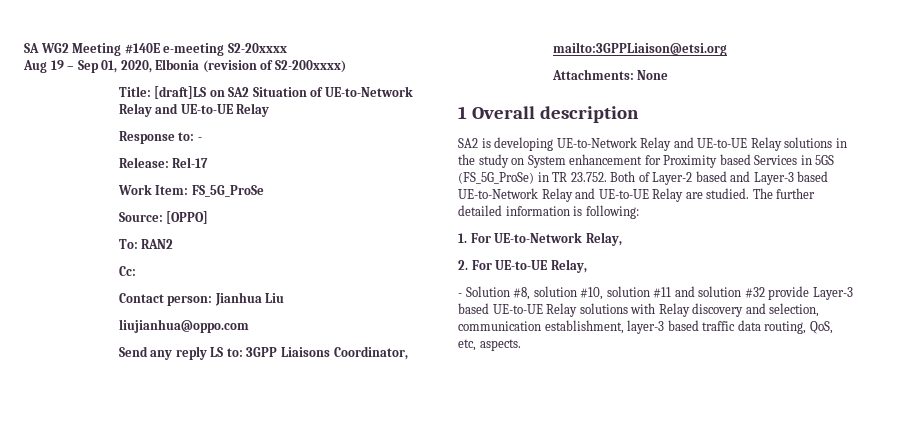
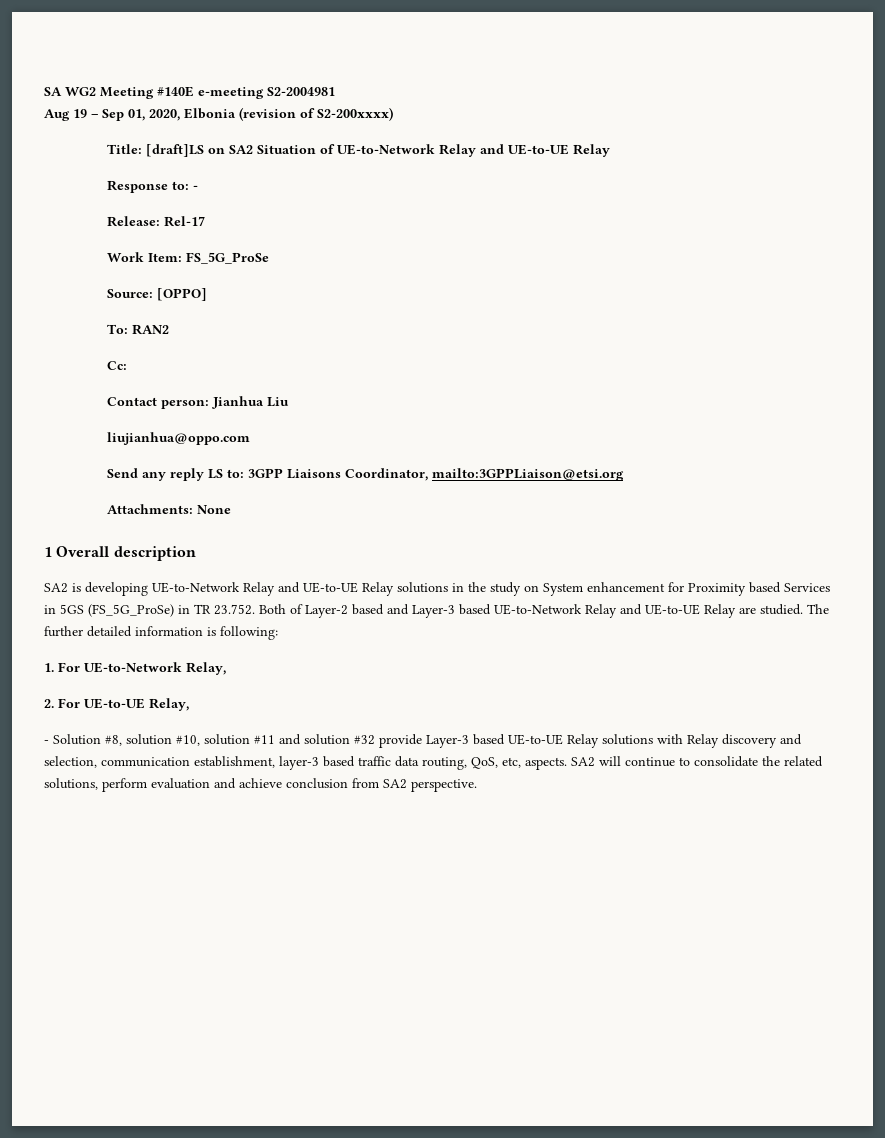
[227,43,287,53] S2-20xxxx -> [267,87,335,96] S2-2004981
(521, 345) none -> [571,756,823,767] [44,778,477,792] SA2 will continue to consolidate the related solutions, perform evaluation and achieve conclusion from SA2 perspective.

